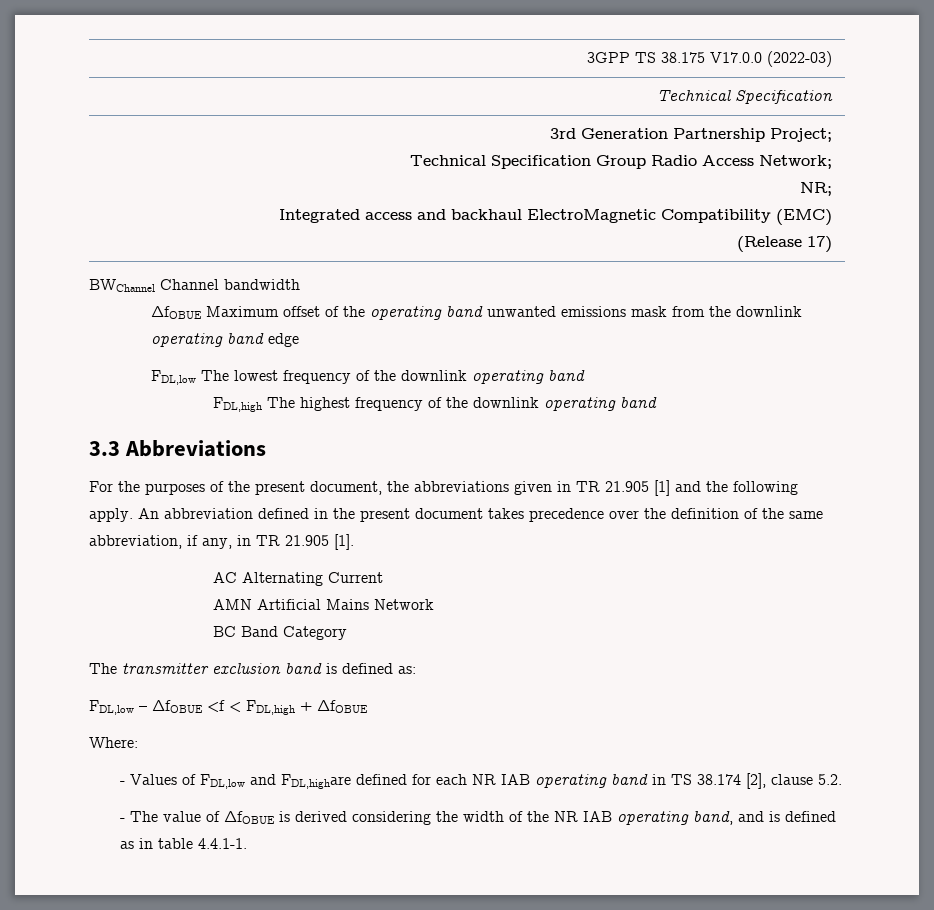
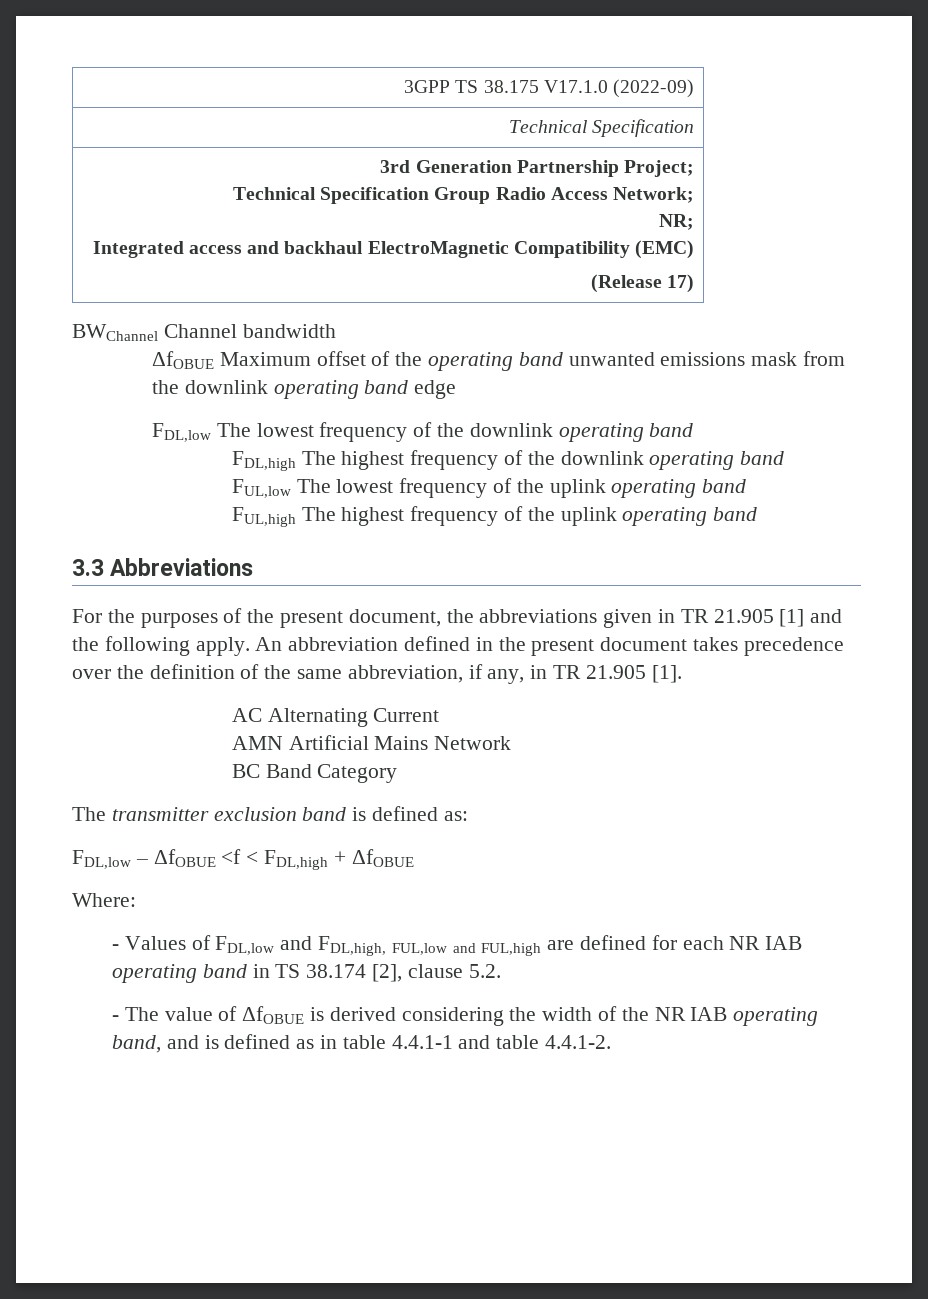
[710,51,833,67] V17.0.0 (2022-03) -> [543,79,695,98] V17.1.0 (2022-09)
(658, 402) none -> [231,478,747,498] [231,506,758,527] // FUL,low The lowest frequency of the uplink operating band // FUL,high The highest frequency of the uplink operating band
[281,774,352,789] FDL,highare -> [317,936,575,956] FDL,high, FUL,low and FUL,high are
[198,838,248,849] 4.4.1-1. -> [391,1035,612,1049] 4.4.1-1 and table 4.4.1-2.

